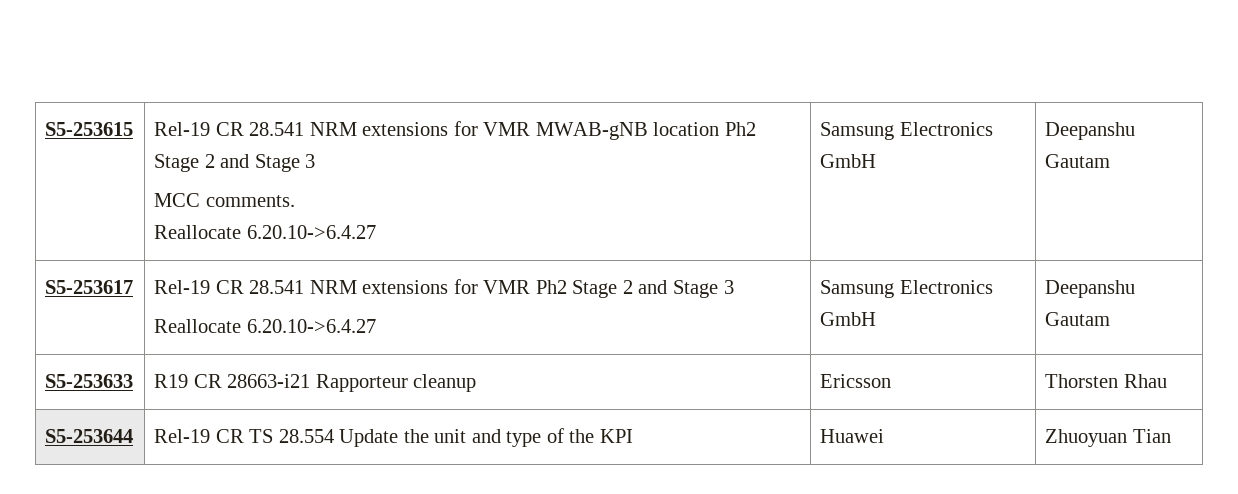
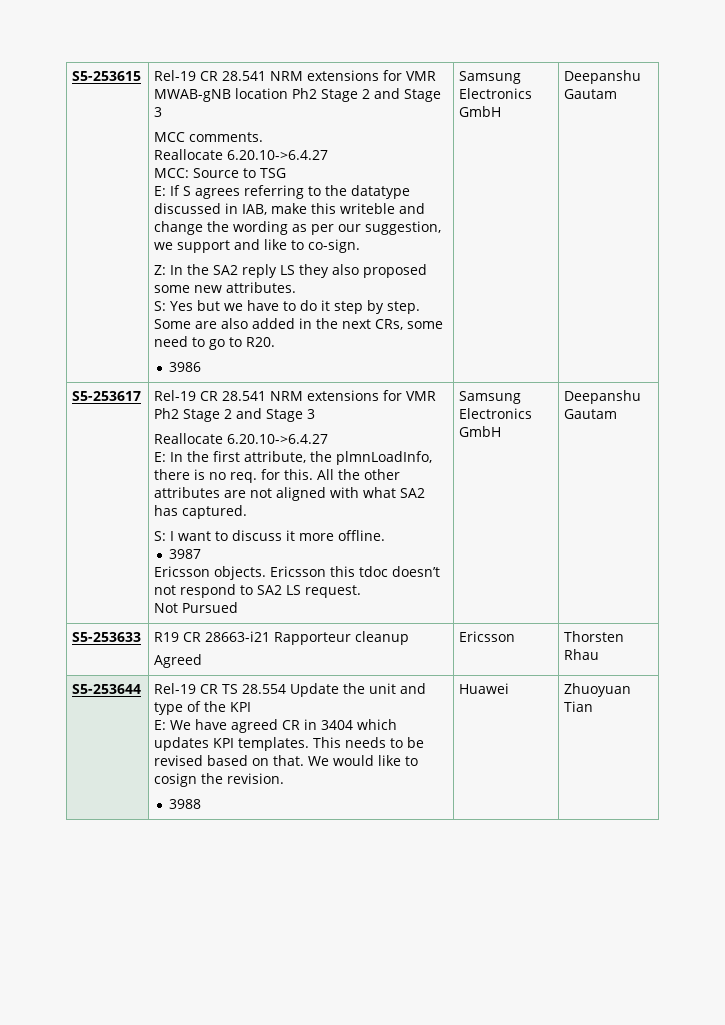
(376, 232) none -> [154,168,287,178] [154,185,411,199] [154,203,426,215] [154,221,442,235] [154,239,361,253] [154,264,428,278] [154,282,297,293] [154,300,421,314] [154,318,444,330] [154,336,276,350] [169,362,202,372] // MCC: Source to TSG // E: If S agrees referring to the datatype discussed in IAB, make this writeble and change the wording as per our suggestion, we support and like to co-sign. // Z: In the SA2 reply LS they also proposed some new attributes. // S: Yes but we have to do it step by step. Some are also added in the next CRs, some need to go to R20. // 3986
(376, 326) none -> [154,451,433,465] [154,469,401,483] [154,487,426,501] [154,505,248,519] [154,530,386,541] [169,549,202,559] [154,566,441,580] [154,584,362,598] [154,602,239,613] // E: In the first attribute, the plmnLoadInfo, there is no req. for this. All the other attributes are not aligned with what SA2 has captured. // S: I want to discuss it more offline. // 3987 // Ericsson objects. Ericsson this tdoc doesn’t not respond to SA2 LS request. // Not Pursued
(477, 383) none -> [154,654,203,668] // Agreed
(633, 436) none -> [154,719,398,733] [154,737,425,751] [154,755,419,766] [154,773,285,787] [169,799,202,809] // E: We have agreed CR in 3404 which updates KPI templates. This needs to be revised based on that. We would like to cosign the revision. // 3988

